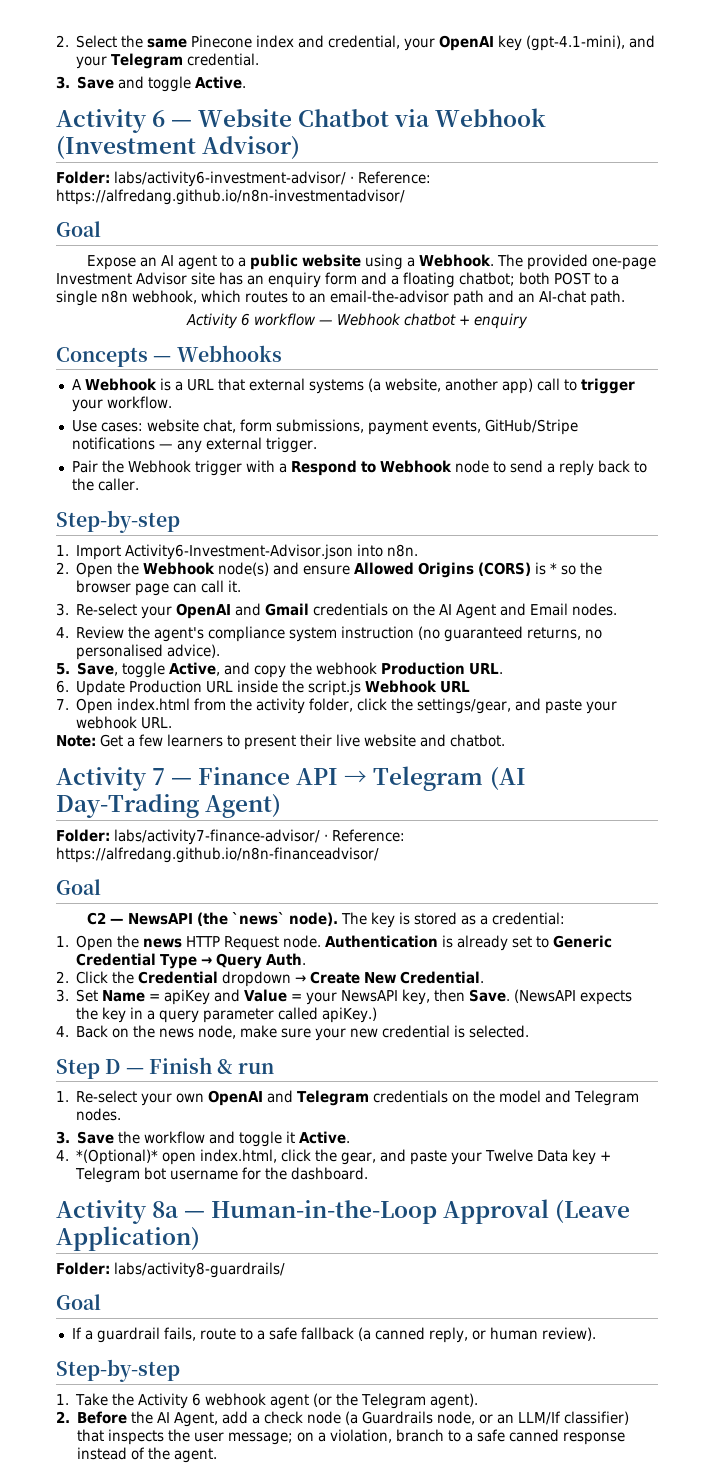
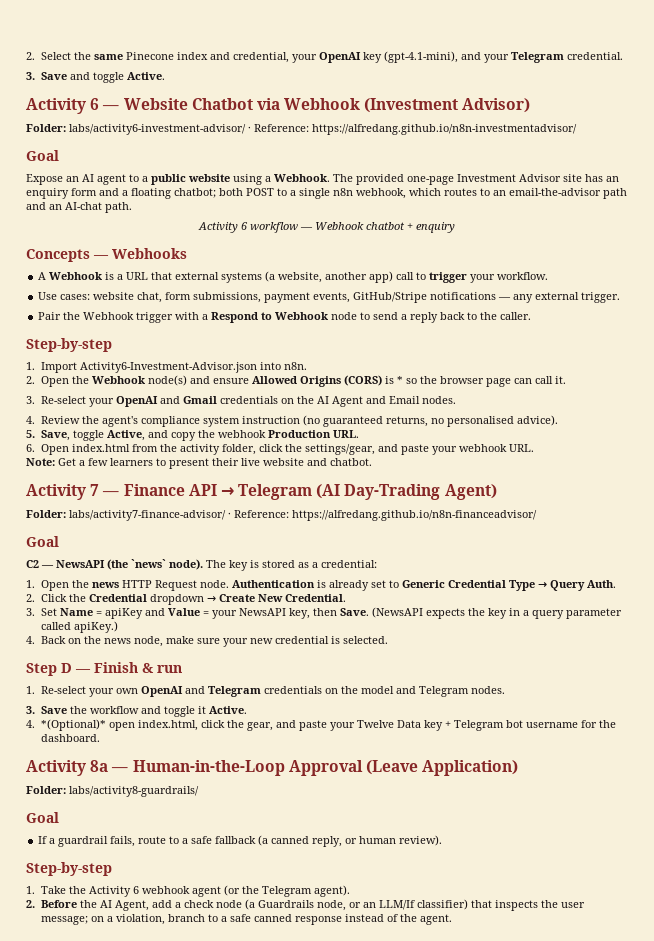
[76,680,471,696] [56,699,69,710] Update Production URL inside the script.js Webhook URL // 7. -> (35, 448) none

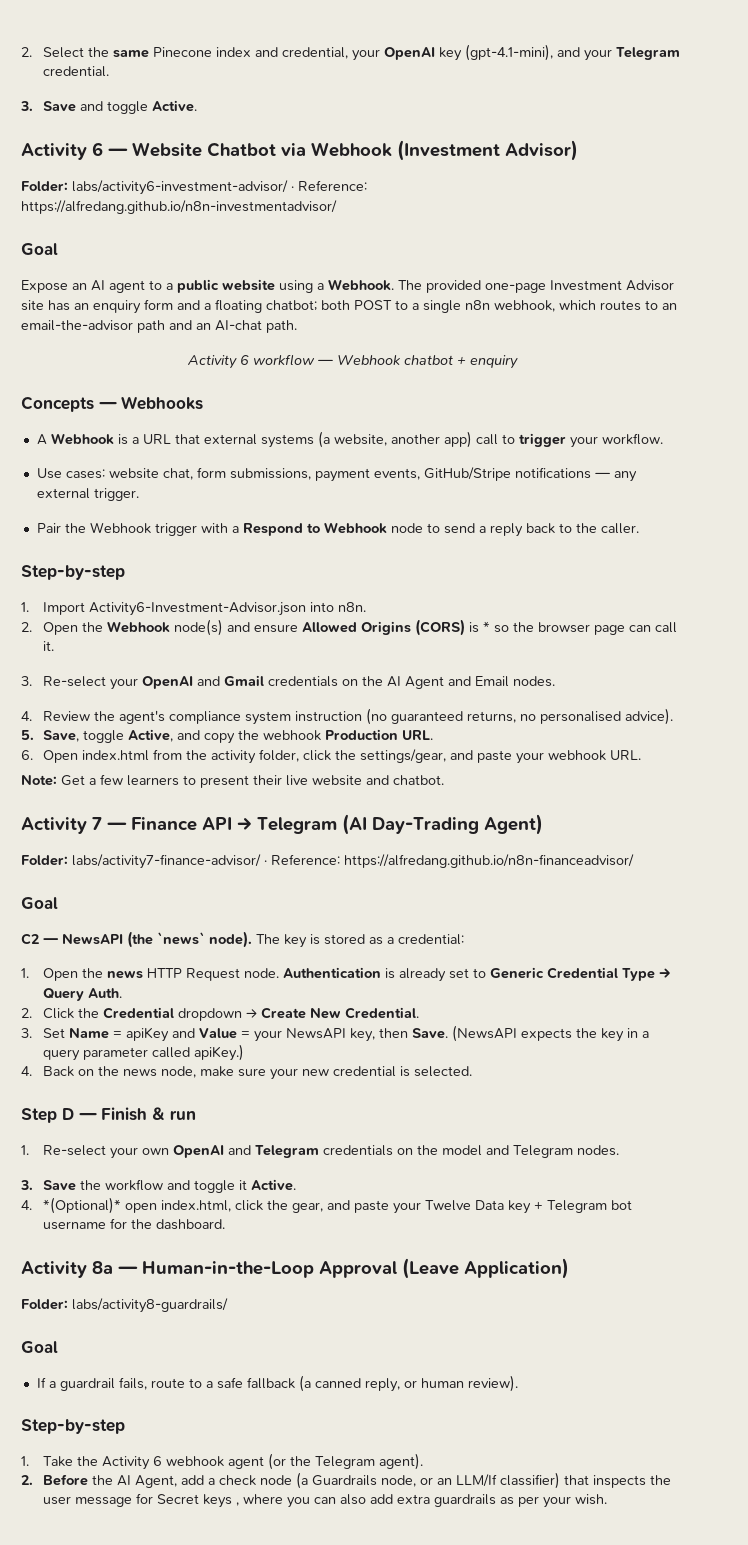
[41,914,453,925] message; on a violation, branch to a safe canned response instead of the agent. -> [74,1493,607,1508] message for Secret keys , where you can also add extra guardrails as per your wish.

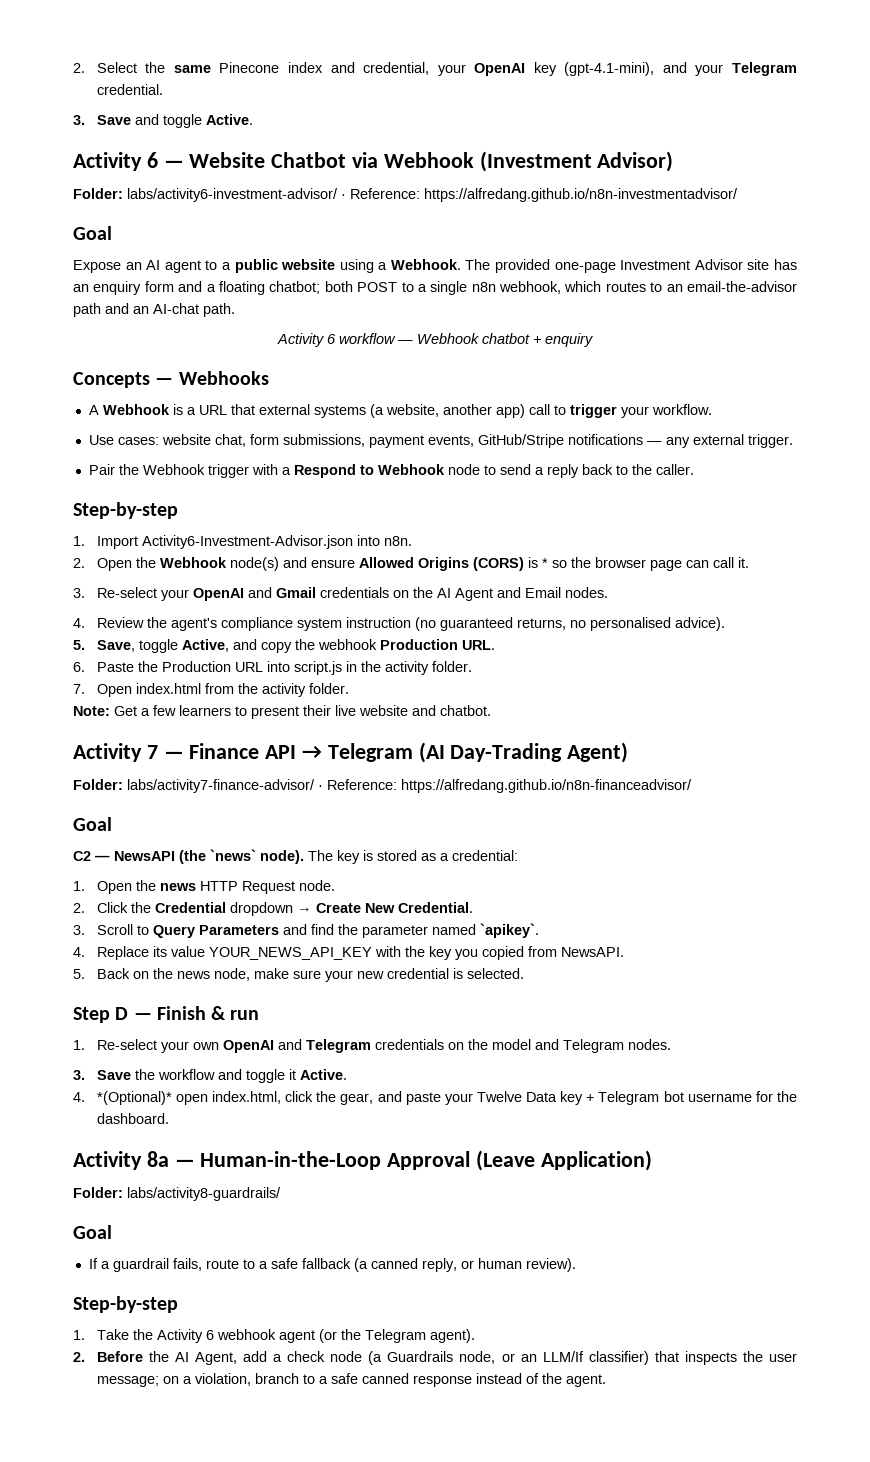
(33, 755) none -> [96,661,472,675] [73,684,85,694] Paste the Production URL into script.js in the activity folder. // 7.
[258,749,641,764] folder, click the settings/gear, and paste your webhook URL. -> [308,683,349,694] folder.
[282,967,670,982] [42,988,122,1001] Authentication is already set to Generic Credential Type → Query Auth. -> (335, 885) none
[42,1025,649,1042] [42,1044,244,1061] [21,1066,32,1076] Set Name = apiKey and Value = your NewsAPI key, then Save. (NewsAPI expects the key in a query parameter called apiKey.) // 4. -> [96,923,539,938] [73,946,624,960] [73,969,85,979] Scroll to Query Parameters and find the parameter named `apikey`. // 4. Replace its value YOUR_NEWS_API_KEY with the key you copied from NewsAPI. // 5.
[74,1493,607,1508] message for Secret keys , where you can also add extra guardrails as per your wish. -> [96,1373,606,1387] message; on a violation, branch to a safe canned response instead of the agent.

